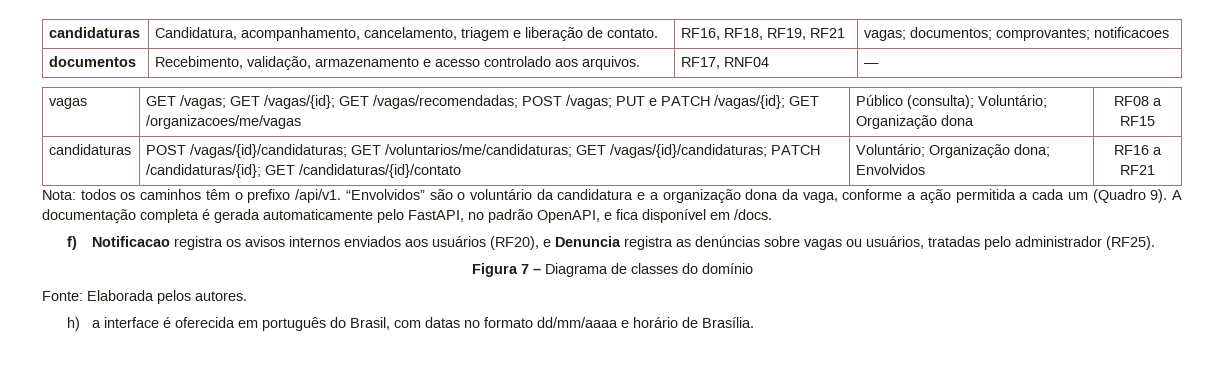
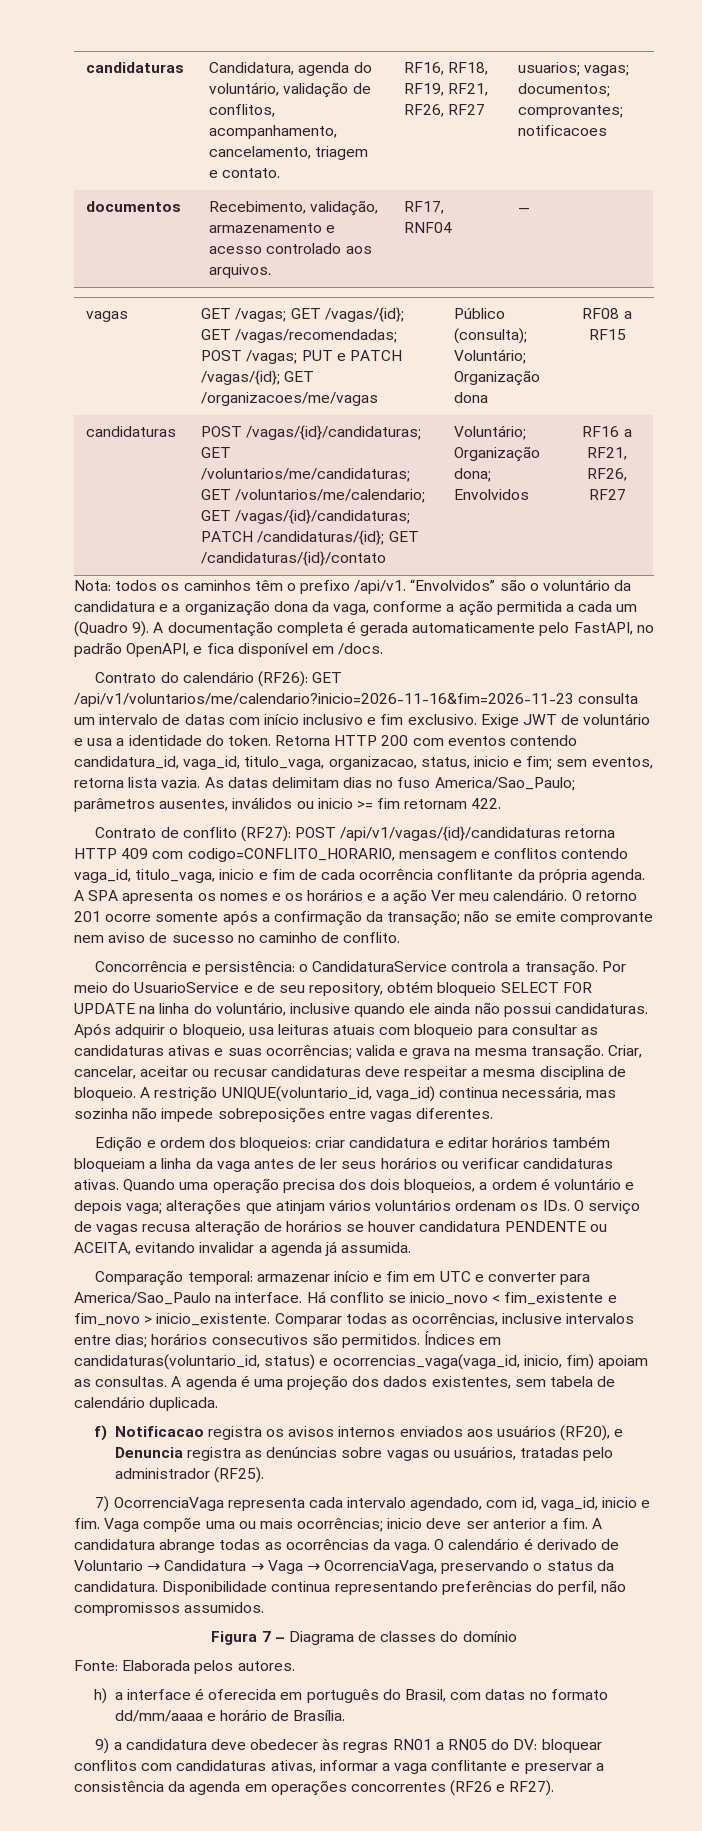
(238, 33) none -> [298,62,372,76] [209,82,371,98] [209,104,276,117] agenda do voluntário, validação de conflitos,
[525,27,604,41] liberação de -> (219, 174) none
[810,28,846,38] RF21 | -> [448,83,489,96] [404,104,486,117] [518,62,581,76] RF21, RF26, RF27 | usuarios;
(607, 150) none -> [235,489,426,503] [201,510,232,521] /voluntarios/me/calendario; GET
[1120,165,1155,175] RF21 -> [587,447,627,460] [587,468,627,481] [588,489,626,500] RF21, RF26, RF27
(772, 214) none -> [95,671,343,687] [74,693,639,707] [74,713,651,728] [74,735,578,746] [74,756,653,770] [74,777,575,791] [74,797,502,812] [95,826,616,842] [74,848,629,862] [74,868,646,883] [74,889,637,905] [74,910,654,926] [74,932,401,943] [95,960,626,976] [74,981,592,996] [74,1002,649,1017] [74,1023,599,1038] [74,1044,643,1060] [74,1066,626,1080] [74,1086,617,1102] [74,1107,494,1123] [95,1136,611,1152] [74,1157,614,1172] [74,1178,635,1194] [74,1199,641,1215] [74,1220,607,1236] [74,1241,412,1256] [95,1270,591,1286] [74,1291,617,1305] [74,1313,635,1327] [74,1331,502,1348] [74,1354,649,1370] [74,1375,616,1391] [74,1396,219,1411] // Contrato do calendário (RF26): GET /api/v1/voluntarios/me/calendario?inicio=2026-11-16&fim=2026-11-23 consulta um intervalo de datas com início inclusivo e fim exclusivo. Exige JWT de voluntário e usa a identidade do token. Retorna HTTP 200 com eventos contendo candidatura_id, vaga_id, titulo_vaga, organizacao, status, inicio e fim; sem eventos, retorna lista vazia. As datas delimitam dias no fuso America/Sao_Paulo; parâmetros ausentes, inválidos ou inicio >= fim retornam 422. // Contrato de conflito (RF27): POST /api/v1/vagas/{id}/candidaturas retorna HTTP 409 com codigo=CONFLITO_HORARIO, mensagem e conflitos contendo vaga_id, titulo_vaga, inicio e fim de cada ocorrência conflitante da própria agenda. A SPA apresenta os nomes e os horários e a ação Ver meu calendário. O retorno 201 ocorre somente após a confirmação da transação; não se emite comprovante nem aviso de sucesso no caminho de conflito. // Concorrência e persistência: o CandidaturaService controla a transação. Por meio do UsuarioService e de seu repository, obtém bloqueio SELECT FOR UPDATE na linha do voluntário, inclusive quando ele ainda não possui candidaturas. Após adquirir o bloqueio, usa leituras atuais com bloqueio para consultar as candidaturas ativas e suas ocorrências; valida e grava na mesma transação. Criar, cancelar, aceitar ou recusar candidaturas deve respeitar a mesma disciplina de bloqueio. A restrição UNIQUE(voluntario_id, vaga_id) continua necessária, mas sozinha não impede sobreposições entre vagas diferentes. // Edição e ordem dos bloqueios: criar candidatura e editar horários também bloqueiam a linha da vaga antes de ler seus horários ou verificar candidaturas ativas. Quando uma operação precisa dos dois bloqueios, a ordem é voluntário e depois vaga; alterações que atinjam vários voluntários ordenam os IDs. O serviço de vagas recusa alteração de horários se houver candidatura PENDENTE ou ACEITA, evitando invalidar a agenda já assumida. // Comparação temporal: armazenar início e fim em UTC e converter para America/Sao_Paulo na interface. Há conflito se inicio_novo < fim_existente e fim_novo > inicio_existente. Comparar todas as ocorrências, inclusive intervalos entre dias; horários consecutivos são permitidos. Índices em candidaturas(voluntario_id, status) e ocorrencias_vaga(vaga_id, inicio, fim) apoiam as consultas. A agenda é uma projeção dos dados existentes, sem tabela de calendário duplicada.
(1155, 243) none -> [95,1496,651,1512] [74,1517,603,1532] [74,1538,620,1553] [74,1560,614,1574] [74,1580,627,1595] [74,1602,265,1616] // 7) OcorrenciaVaga representa cada intervalo agendado, com id, vaga_id, inicio e fim. Vaga compõe uma ou mais ocorrências; inicio deve ser anterior a fim. A candidatura abrange todas as ocorrências da vaga. O calendário é derivado de Voluntario → Candidatura → Vaga → OcorrenciaVaga, preservando o status da candidatura. Disponibilidade continua representando preferências do perfil, não compromissos assumidos.
(754, 322) none -> [95,1738,602,1754] [74,1760,604,1774] [74,1780,555,1796] // 9) a candidatura deve obedecer às regras RN01 a RN05 do DV: bloquear conflitos com candidaturas ativas, informar a vaga conflitante e preservar a consistência da agenda em operações concorrentes (RF26 e RF27).

